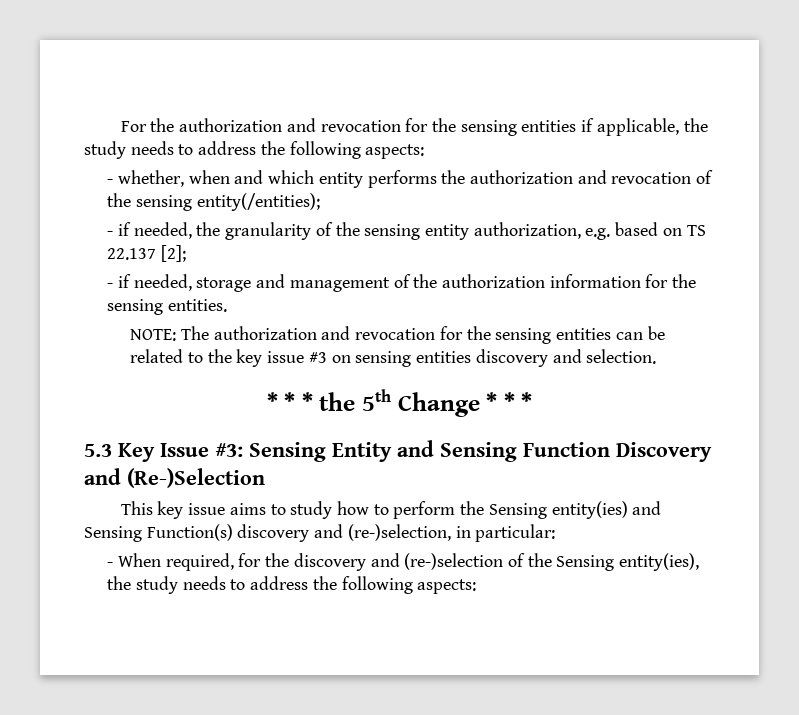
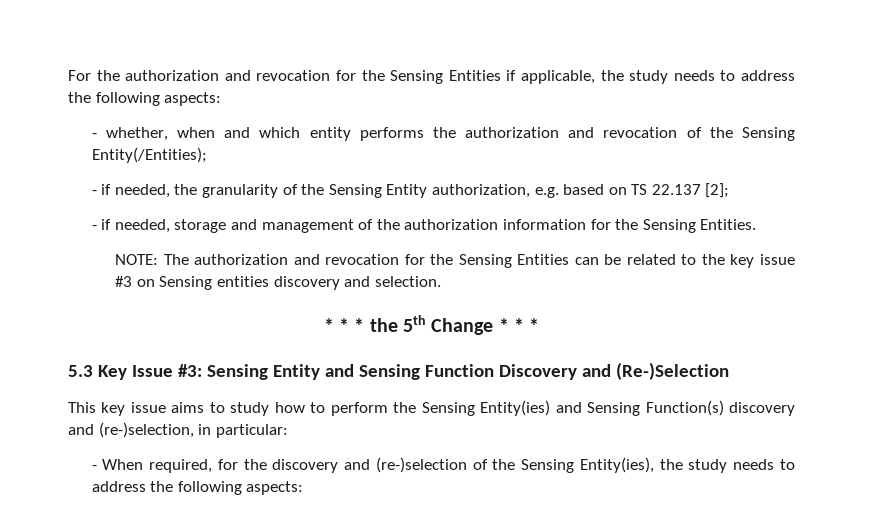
[460,120,577,136] sensing entities -> [390,70,501,84] Sensing Entities
[135,193,320,211] sensing entity(/entities); -> [741,127,795,141] [91,147,207,163] Sensing Entity(/Entities);
[364,224,469,240] sensing entity -> [328,184,428,198] Sensing Entity
[107,299,227,315] sensing entities. -> [642,219,757,233] Sensing Entities.
[495,328,612,344] sensing entities -> [458,254,570,268] Sensing Entities
[355,351,412,367] sensing -> [159,276,213,290] Sensing
[551,501,628,519] entity(ies) -> [480,400,551,416] Entity(ies)
[619,553,700,571] entity(ies), -> [579,457,654,473] Entity(ies),

